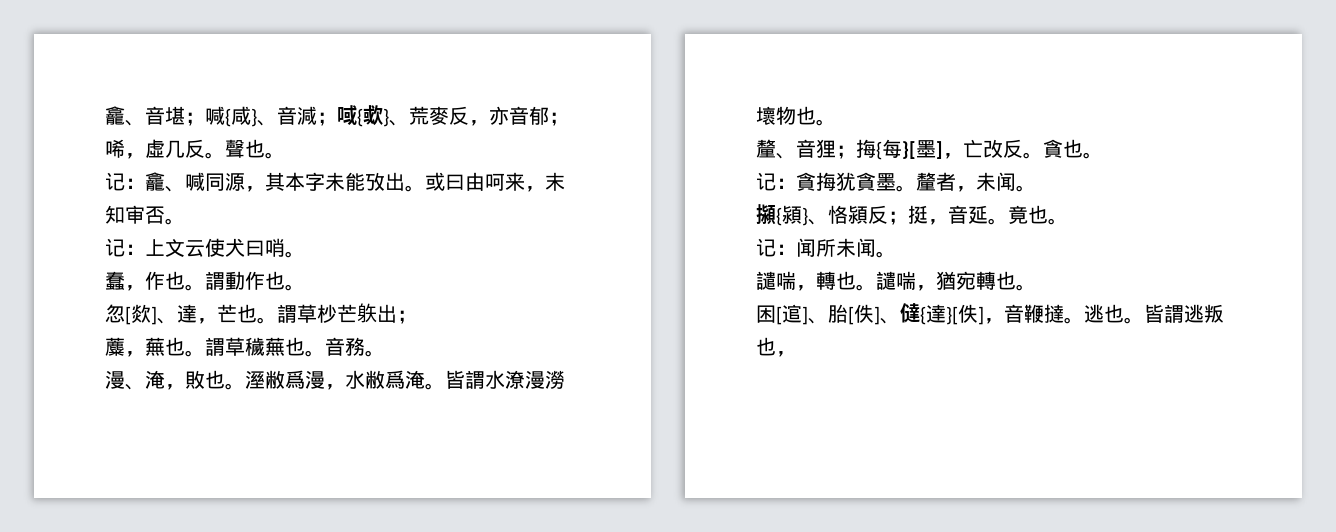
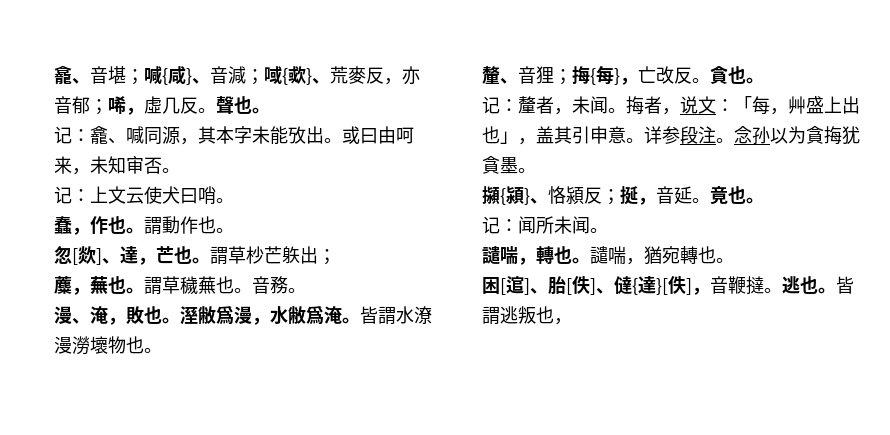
[545,172,565,191] 末 -> [90,156,108,174] 未
[902,140,943,159] }[墨] -> [614,68,620,85] }
(796, 183) none -> [518,96,860,115] [482,126,806,145] 釐者，未闻。挴者，说文：「每，艸盛上出也」，盖其引申意。详参段注。念孙以为
[916,172,1036,192] 釐者，未闻。 -> (536, 170) none
[908,205,928,224] 挺 -> [620,186,638,205] 挻

